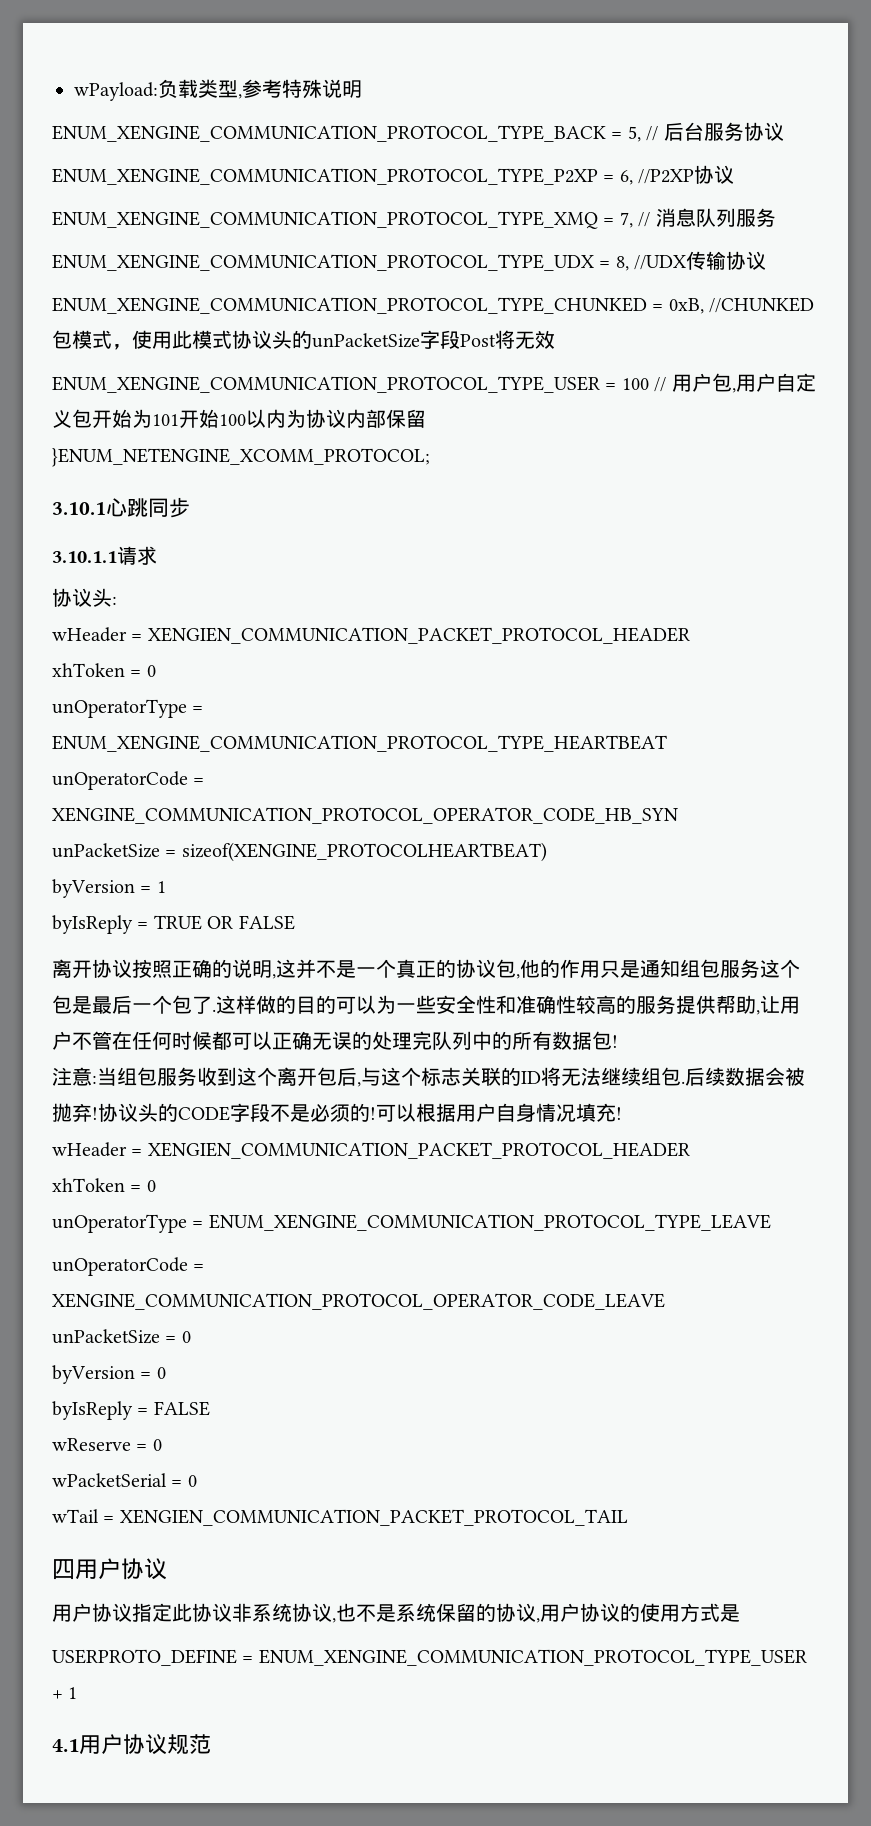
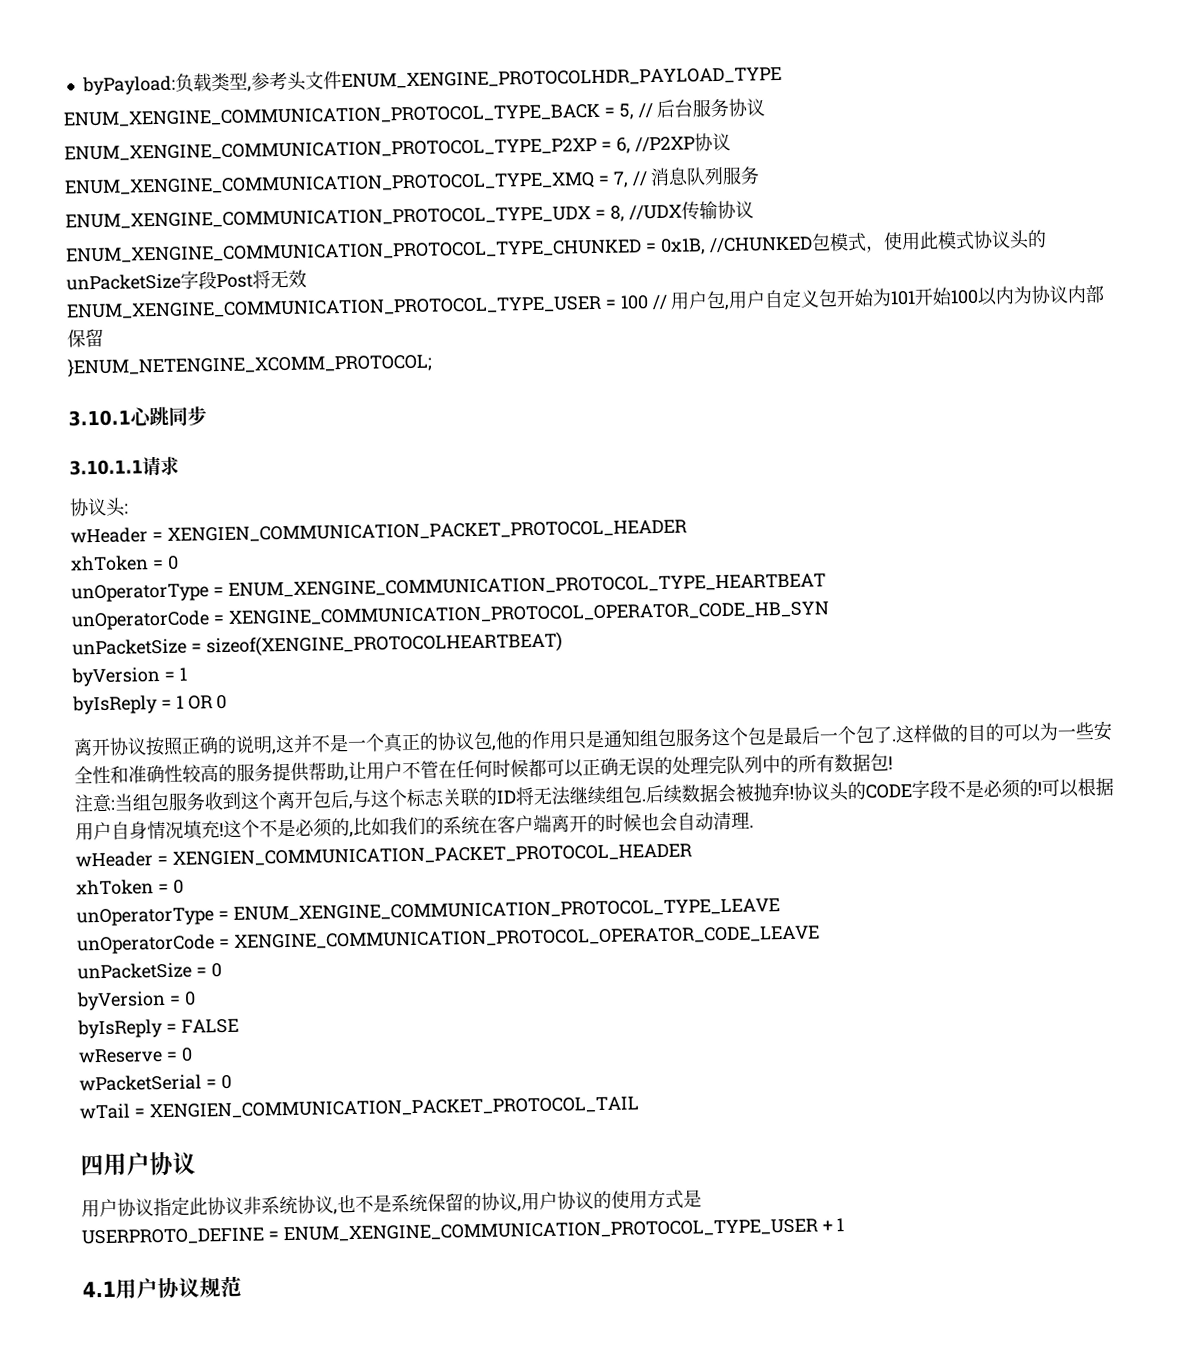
[74,82,158,101] wPayload: -> [81,75,176,96] byPayload:
[282,79,362,99] 特殊说明 -> [286,66,782,91] 头文件ENUM_XENGINE_PROTOCOLHDR_PAYLOAD_TYPE
[668,298,704,314] 0xB, -> [659,238,706,255] 0x1B,
[153,915,295,930] TRUE OR FALSE -> [175,694,228,710] 1 OR 0
(622, 1113) none -> [223,811,754,839] 这个不是必须的,比如我们的系统在客户端离开的时候也会自动清理.

